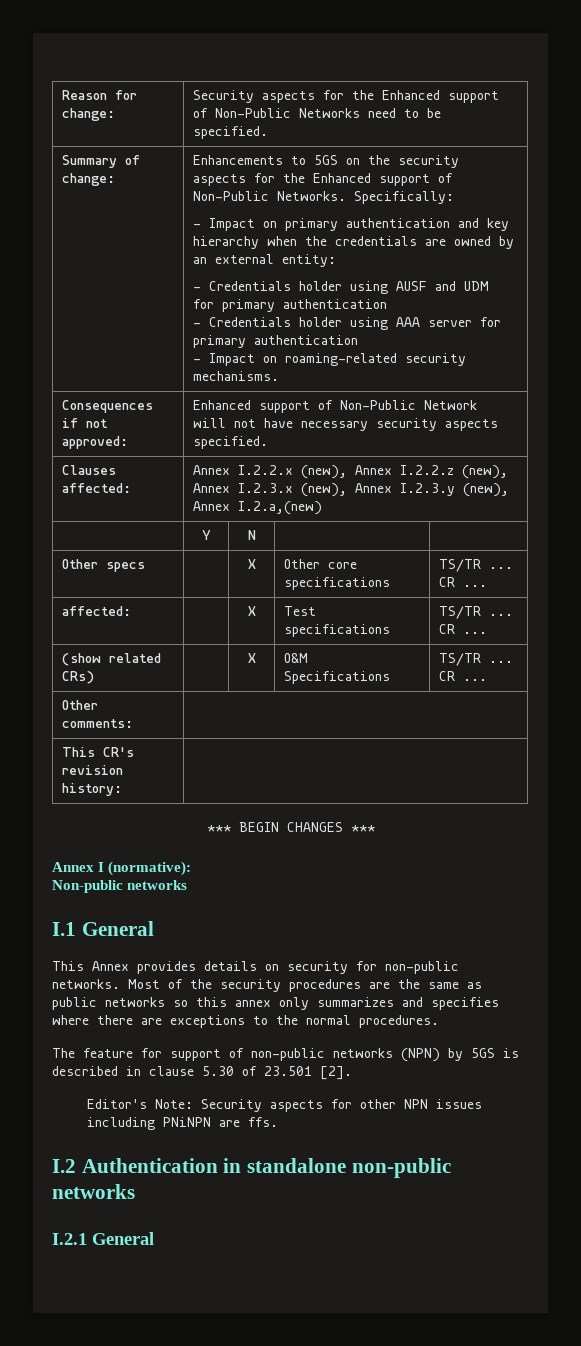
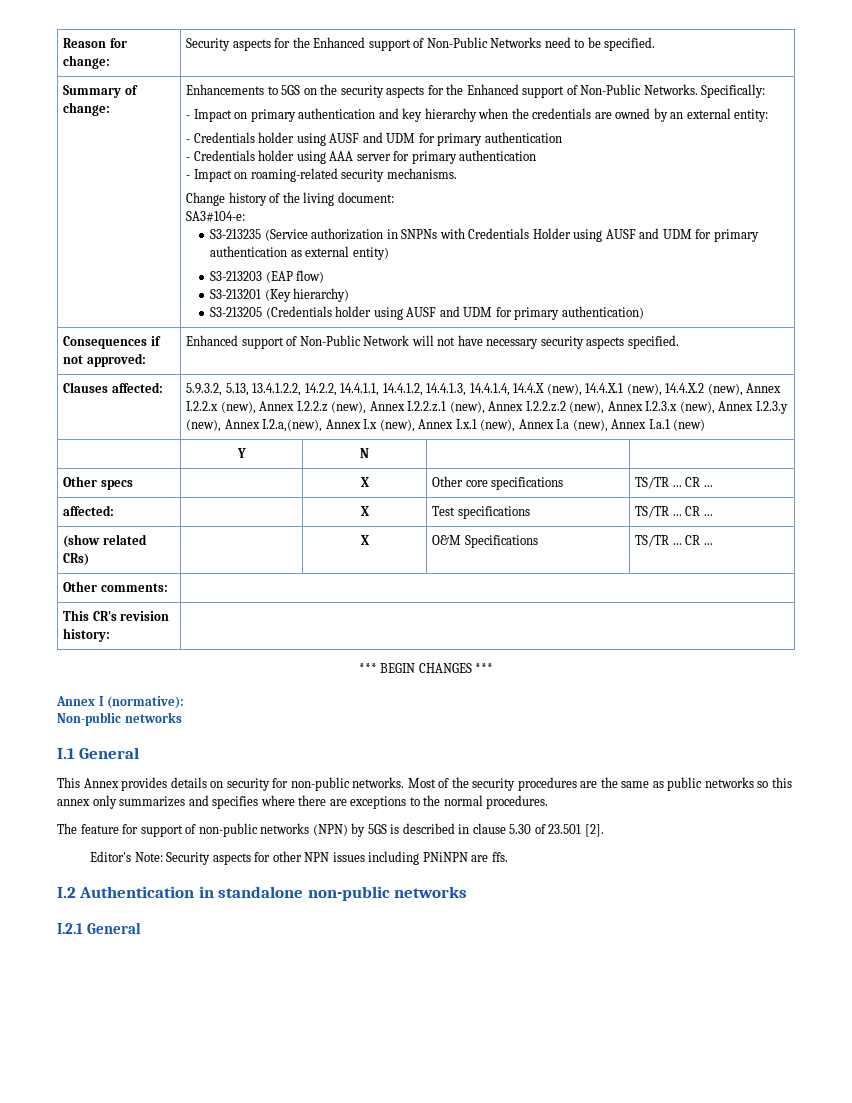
(280, 376) none -> [186,192,394,206] [186,211,246,222] [210,228,759,242] [210,246,389,260] [210,270,325,283] [210,288,350,302] [210,306,644,320] // Change history of the living document: // SA3#104-e: // S3-213235 (Service authorization in SNPNs with Credentials Holder using AUSF and UDM for primary authentication as external entity) // S3-213203 (EAP flow) // S3-213201 (Key hierarchy) // S3-213205 (Credentials holder using AUSF and UDM for primary authentication)
(132, 488) none -> [186,383,743,396] 5.9.3.2, 5.13, 13.4.1.2.2, 14.2.2, 14.4.1.1, 14.4.1.2, 14.4.1.3, 14.4.1.4, 14.4.X (new), 14.4.X.1 (new), 14.4.X.2 (new),
(231, 488) none -> [407,401,643,414] I.2.2.z.1 (new), Annex I.2.2.z.2 (new), Annex
[238,501,323,515] I.2.a,(new) -> [262,419,706,432] I.2.a,(new), Annex I.x (new), Annex I.x.1 (new), Annex I.a (new), Annex I.a.1 (new)

